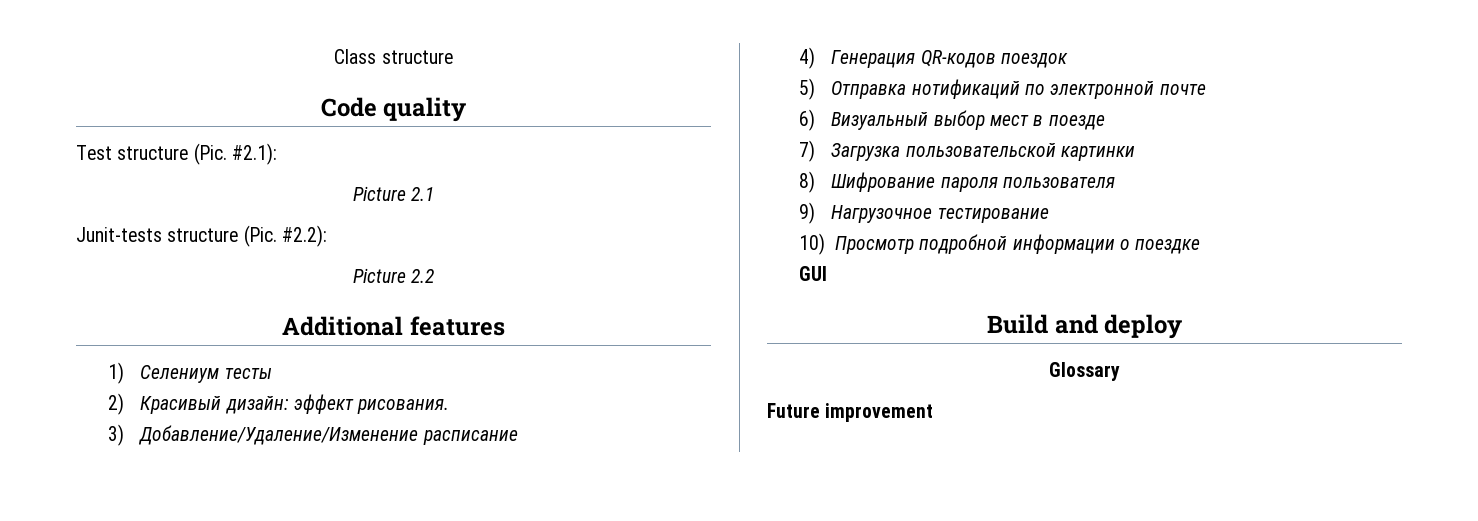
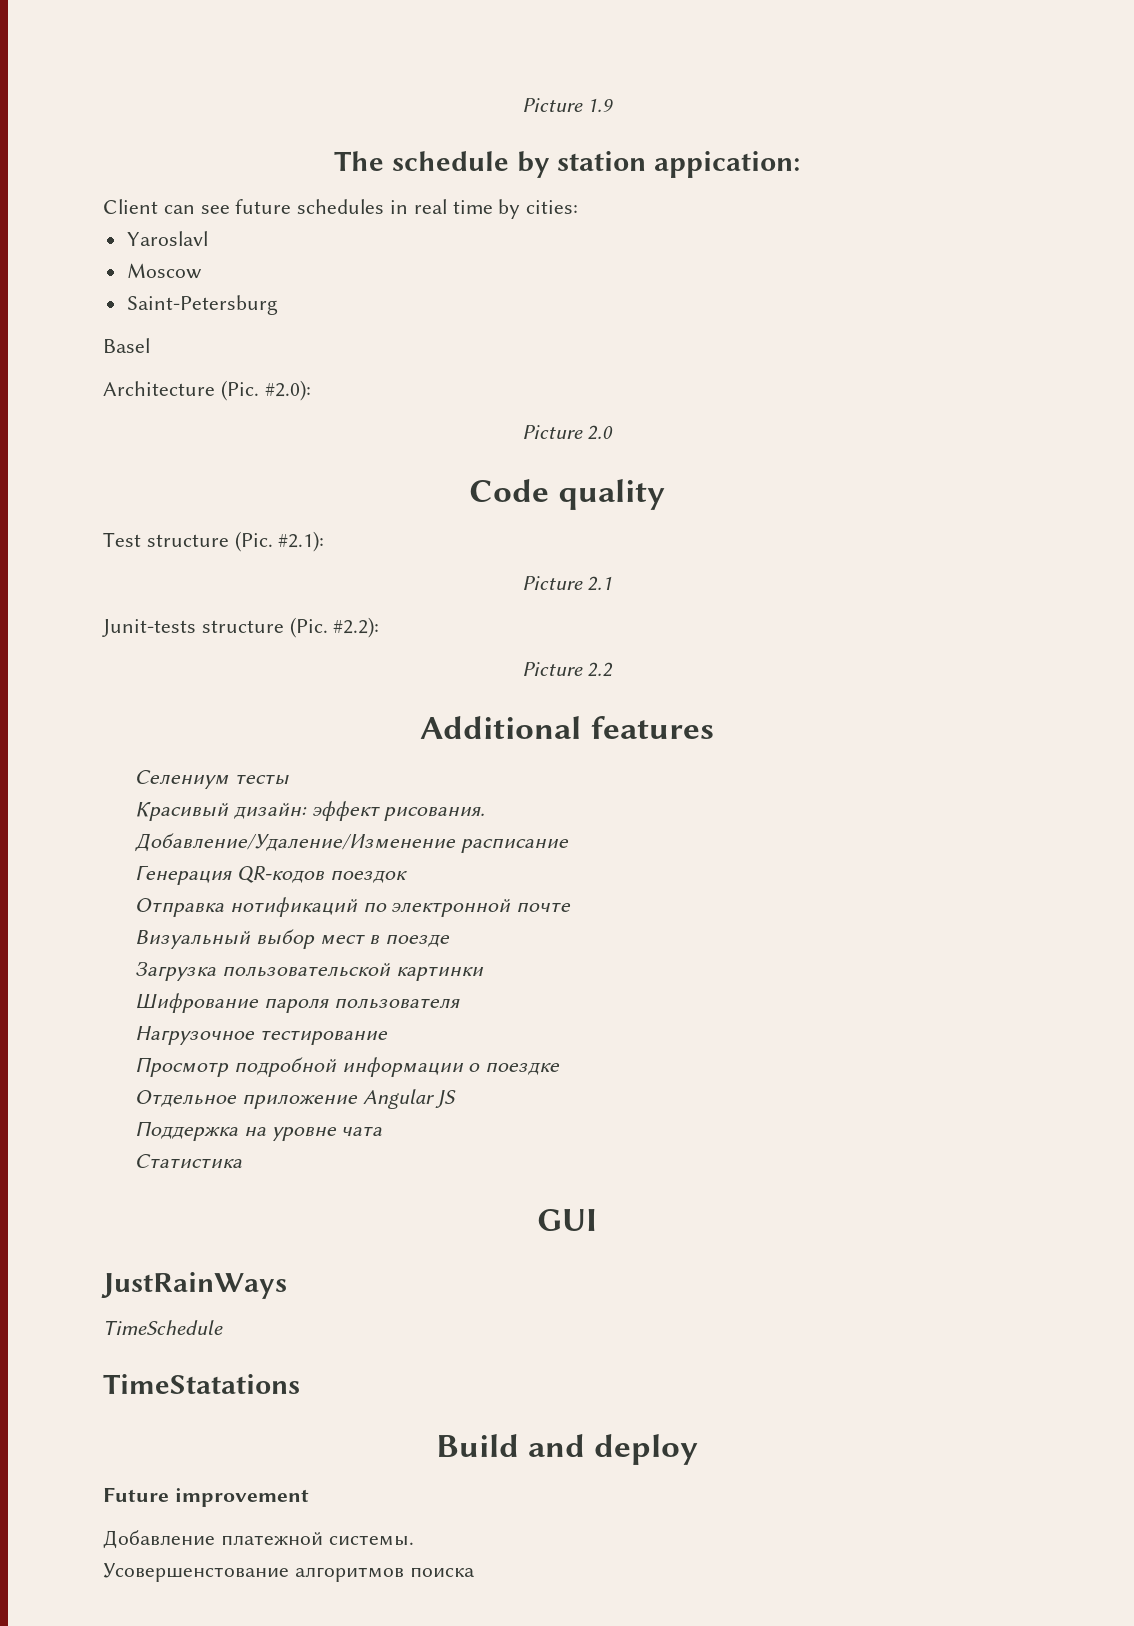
[334,49,453,64] Class structure -> [521,98,614,112] [333,151,801,178] [103,199,579,219] [126,231,208,246] [126,263,202,279] [126,295,278,315] [103,338,150,353] [103,380,311,401] [521,425,614,440] Picture 1.9 // The schedule by station appication: // Client can see future schedules in real time by cities: // Yaroslavl // Moscow // Saint-Petersburg // Basel // Architecture (Pic. #2.0): // Picture 2.0
[108,362,125,384] 1) -> (714, 727) none
[108,393,125,415] 2) -> (289, 779) none
[108,424,125,446] 3) -> (486, 813) none
[799,47,816,69] 4) -> (569, 845) none
[799,78,816,100] 5) -> (407, 876) none
[799,109,816,131] 6) -> (572, 907) none
[799,140,816,162] 7) -> (451, 940) none
[799,171,816,193] 8) -> (484, 973) none
[799,202,816,224] 9) -> (460, 1003) none
[799,233,826,255] 10) -> (388, 1037) none
[799,266,828,281] GUI -> [134,1089,457,1109] [134,1121,383,1141] [134,1154,242,1168] [537,1209,597,1231] [101,1272,287,1299] [103,1320,223,1335] [103,1374,300,1394] Отдельное приложение Angular JS // Поддержка на уровне чата // Статистика // GUI // JustRainWays // TimeSchedule // TimeStatations
[1049,362,1120,381] // Glossary -> (699, 1449) none
(934, 412) none -> [103,1530,414,1549] [103,1563,475,1582] // Добавление платежной системы. // Усовершенстование алгоритмов поиска

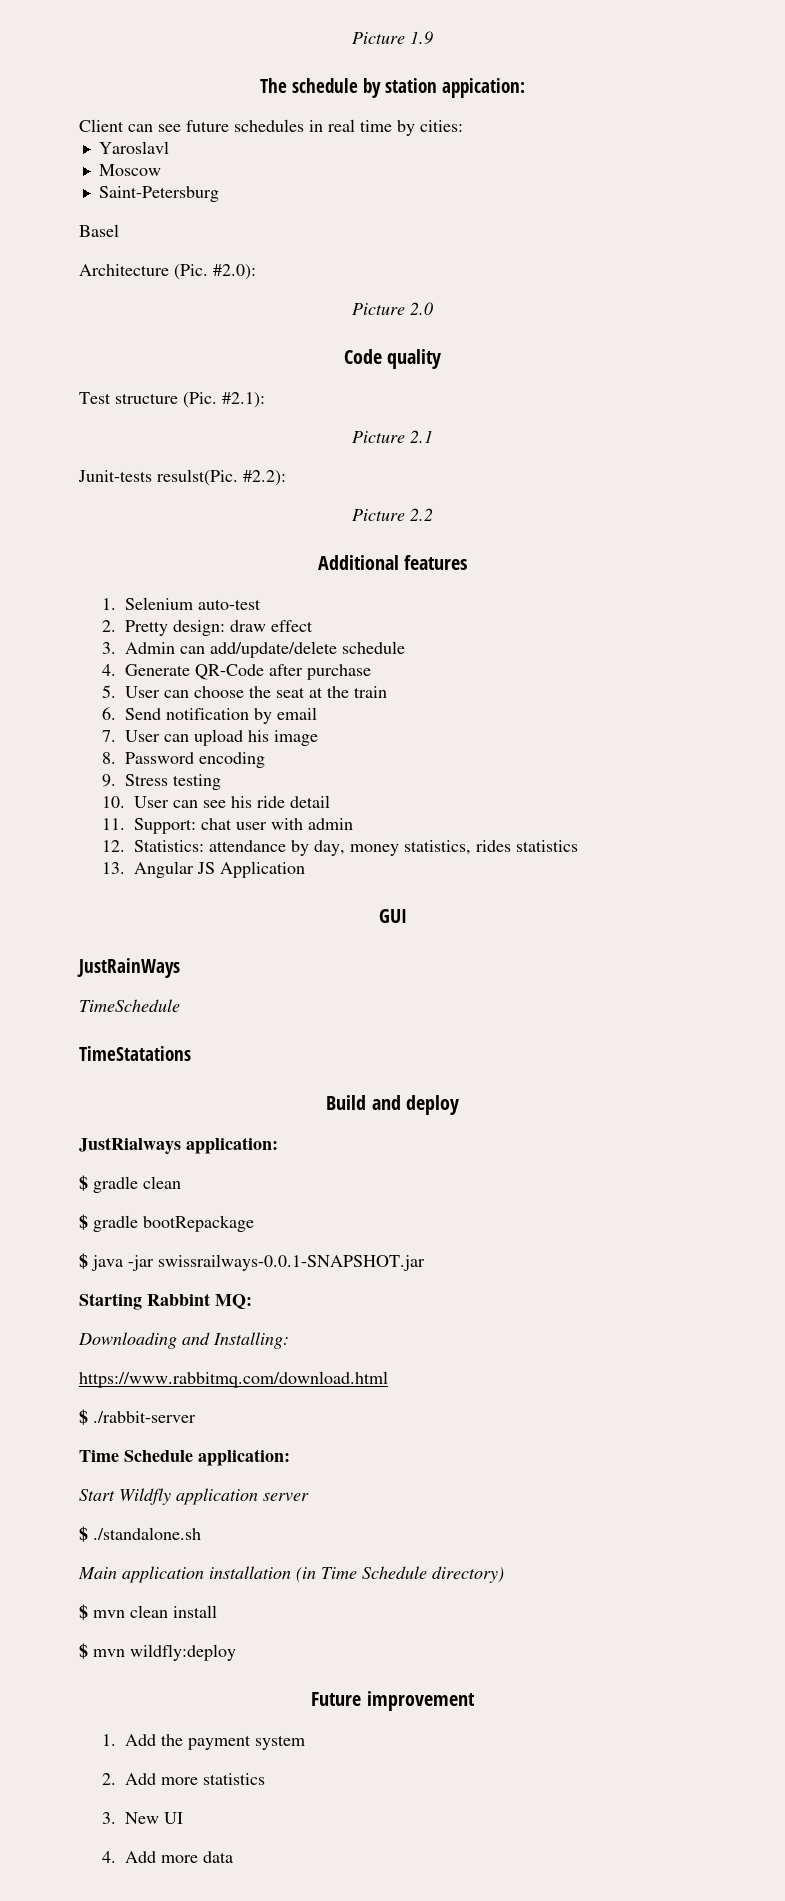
[201,617,328,638] structure (Pic. -> [157,469,238,486] resulst(Pic.
[134,770,289,789] [134,801,486,821] [134,833,569,853] [134,865,407,885] [134,897,572,917] [134,929,451,949] [134,962,484,981] [134,993,460,1013] [134,1026,388,1045] [134,1057,561,1077] [134,1089,457,1109] [134,1121,383,1141] [134,1154,242,1168] Селениум тесты // Красивый дизайн: эффект рисования. // Добавление/Удаление/Изменение расписание // Генерация QR-кодов поездок // Отправка нотификаций по электронной почте // Визуальный выбор мест в поезде // Загрузка пользовательской картинки // Шифрование пароля пользователя // Нагрузочное тестирование // Просмотр подробной информации о поездке // Отдельное приложение Angular JS // Поддержка на уровне чата // Статистика -> [101,597,261,610] [101,620,313,636] [101,641,405,658] [101,664,371,680] [101,685,387,698] [101,707,317,724] [101,729,318,746] [101,752,265,768] [101,774,221,790] [101,795,330,808] [101,818,353,834] [101,840,578,856] [101,861,305,878] 1. Selenium auto-test // 2. Pretty design: draw effect // 3. Admin can add/update/delete schedule // 4. Generate QR-Code after purchase // 5. User can choose the seat at the train // 6. Send notification by email // 7. User can upload his image // 8. Password encoding // 9. Stress testing // 10. User can see his ride detail // 11. Support: chat user with admin // 12. Statistics: attendance by day, money statistics, rides statistics // 13. Angular JS Application
[103,1487,309,1507] [103,1530,414,1549] [103,1563,475,1582] Future improvement // Добавление платежной системы. // Усовершенстование алгоритмов поиска -> [79,1137,278,1154] [79,1175,181,1193] [79,1214,254,1232] [79,1253,425,1271] [79,1293,252,1310] [78,1332,289,1349] [79,1371,388,1388] [79,1409,196,1425] [79,1449,290,1466] [79,1488,309,1505] [79,1526,201,1542] [78,1566,504,1583] [79,1604,217,1620] [79,1643,236,1661] [311,1691,475,1711] [101,1734,305,1750] [101,1773,265,1785] [101,1812,183,1824] [101,1851,233,1863] JustRialways application: // $ gradle clean // $ gradle bootRepackage // $ java -jar swissrailways-0.0.1-SNAPSHOT.jar // Starting Rabbint MQ: // Downloading and Installing: // https://www.rabbitmq.com/download.html // $ ./rabbit-server // Time Schedule application: // Start Wildfly application server // $ ./standalone.sh // Main application installation (in Time Schedule directory) // $ mvn clean install // $ mvn wildfly:deploy // Future improvement // 1. Add the payment system // 2. Add more statistics // 3. New UI // 4. Add more data

